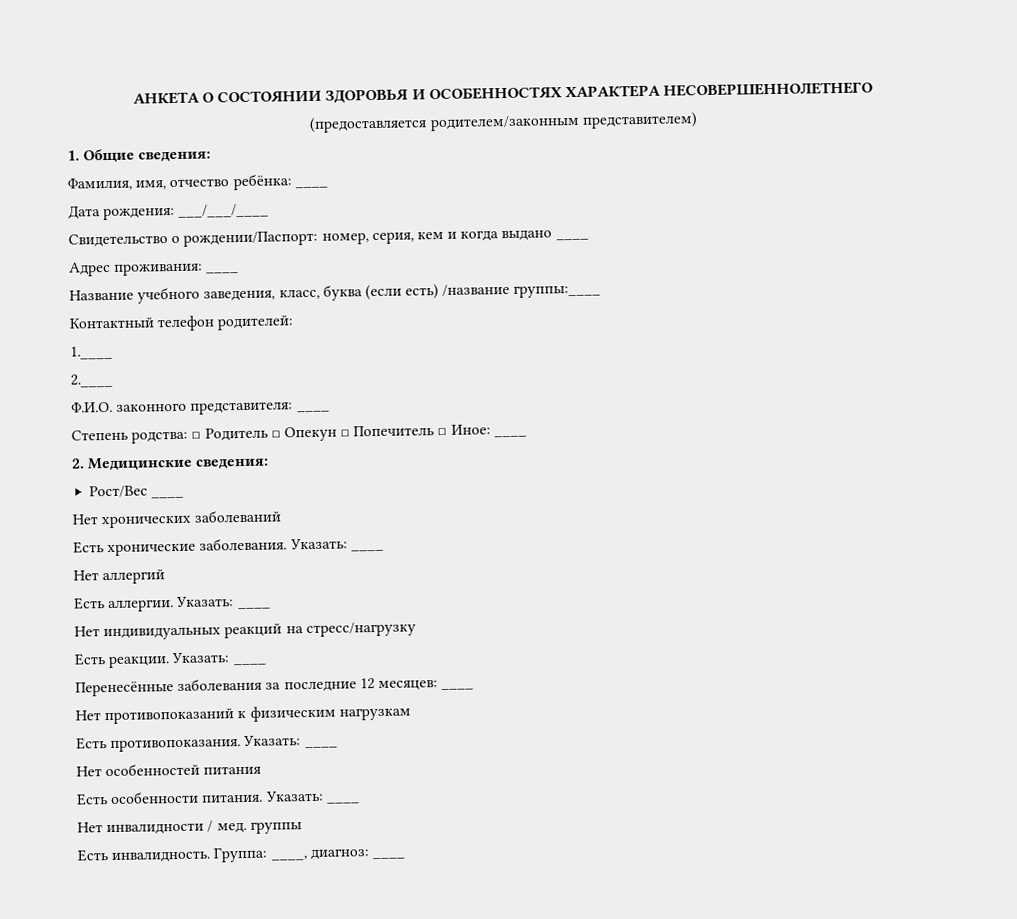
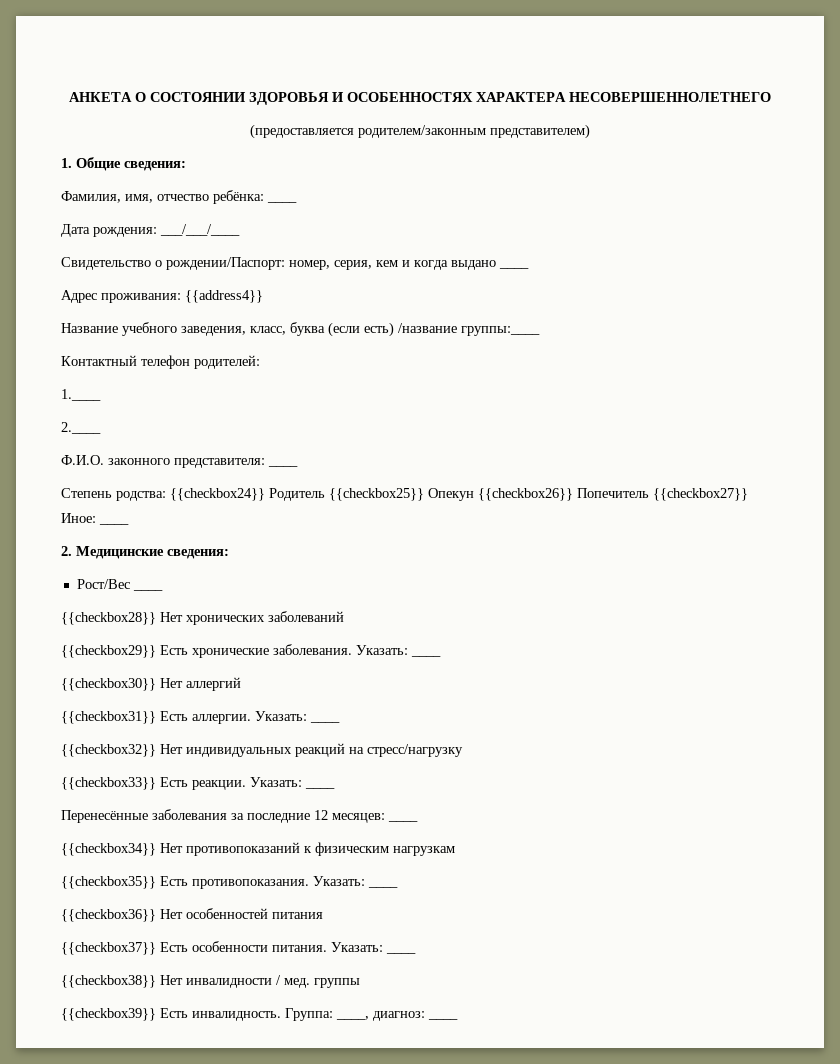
[206,270,240,274] ____ -> [185,290,263,303] {{address4}}
[191,425,448,442] □ Родитель □ Опекун □ Попечитель □ -> [170,488,748,501] {{checkbox24}} Родитель {{checkbox25}} Опекун {{checkbox26}} Попечитель {{checkbox27}}
(185, 496) none -> [61,612,156,625] {{checkbox28}}
(282, 516) none -> [61,645,156,658] {{checkbox29}}
(384, 549) none -> [61,678,156,691] {{checkbox30}}
(166, 577) none -> [61,711,156,724] {{checkbox31}}
(271, 607) none -> [61,744,156,757] {{checkbox32}}
(416, 629) none -> [61,777,156,790] {{checkbox33}}
(475, 688) none -> [61,843,156,856] {{checkbox34}}
(411, 714) none -> [61,876,156,889] {{checkbox35}}
(338, 746) none -> [61,909,156,922] {{checkbox36}}
(262, 770) none -> [61,942,156,955] {{checkbox37}}
(360, 802) none -> [61,975,156,988] {{checkbox38}}
(302, 827) none -> [61,1008,156,1021] {{checkbox39}}

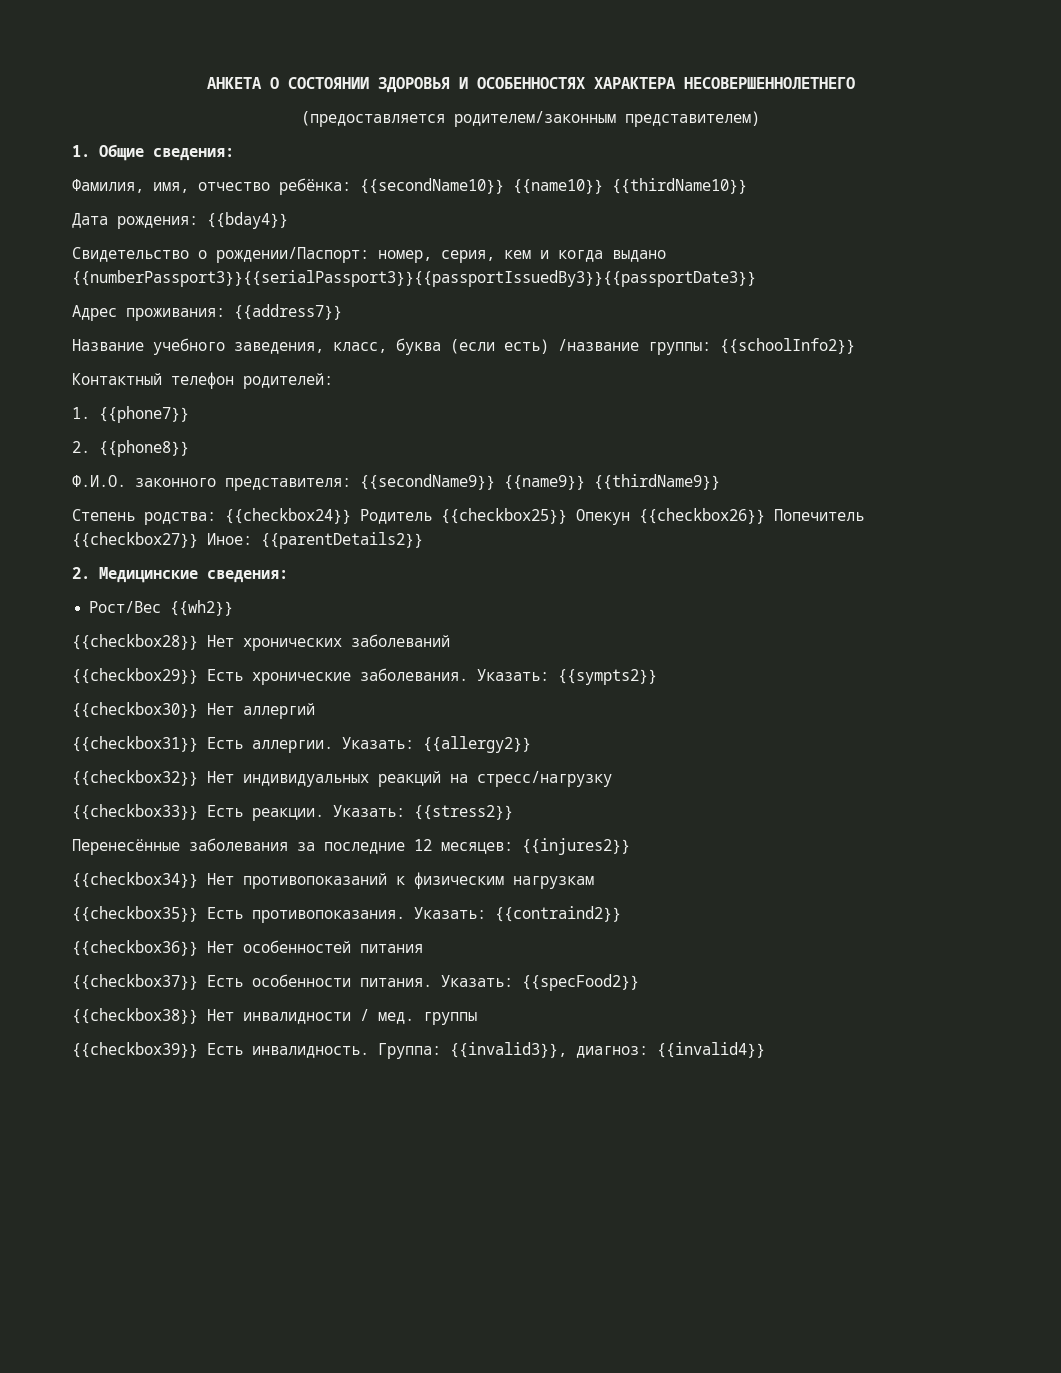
[267,201,297,203] ____ -> [360,178,747,194] {{secondName10}} {{name10}} {{thirdName10}}
[160,224,240,236] ___/___/____ -> [207,212,288,229] {{bday4}}
[499,267,529,269] ____ -> [72,270,756,287] {{numberPassport3}}{{serialPassport3}}{{passportIssuedBy3}}{{passportDate3}}
[185,290,263,303] {{address4}} -> [234,304,342,320] {{address7}}
[461,326,540,336] группы:____ -> [648,338,855,355] группы: {{schoolInfo2}}
[61,389,101,401] [61,422,101,434] 1.____ // 2.____ -> [72,406,189,423] [72,440,189,457] 1. {{phone7}} // 2. {{phone8}}
[268,465,298,467] ____ -> [360,474,720,490] {{secondName9}} {{name9}} {{thirdName9}}
[99,523,129,525] ____ -> [261,532,423,549] {{parentDetails2}}
[132,589,163,591] ____ -> [170,600,234,616] {{wh2}}
[411,655,441,657] ____ -> [558,669,657,685] {{sympts2}}
[310,721,340,723] ____ -> [423,736,531,753] {{allergy2}}
[305,787,335,789] ____ -> [414,805,513,820] {{stress2}}
[388,820,418,822] ____ -> [522,838,630,855] {{injures2}}
[368,886,398,888] ____ -> [495,906,621,922] {{contraind2}}
[386,952,416,954] ____ -> [522,974,639,991] {{specFood2}}
[336,1011,458,1021] ____, диагноз: ____ -> [450,1042,765,1058] {{invalid3}}, диагноз: {{invalid4}}

